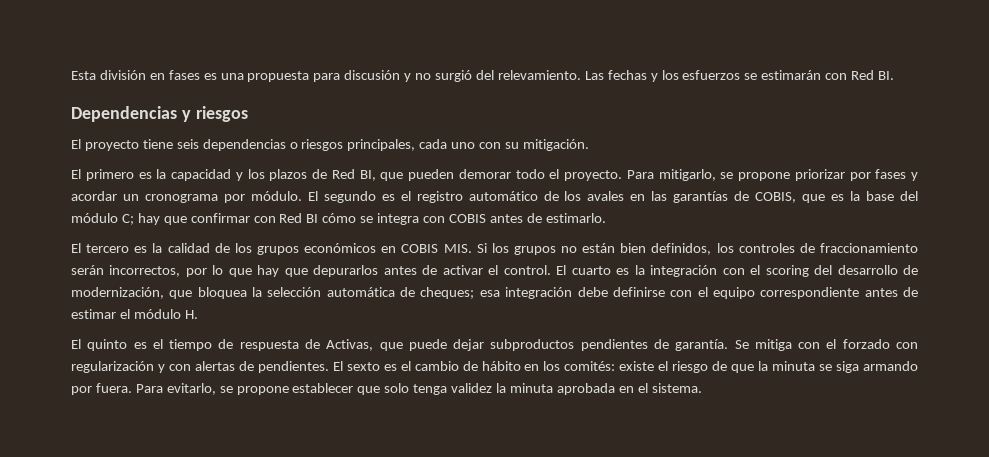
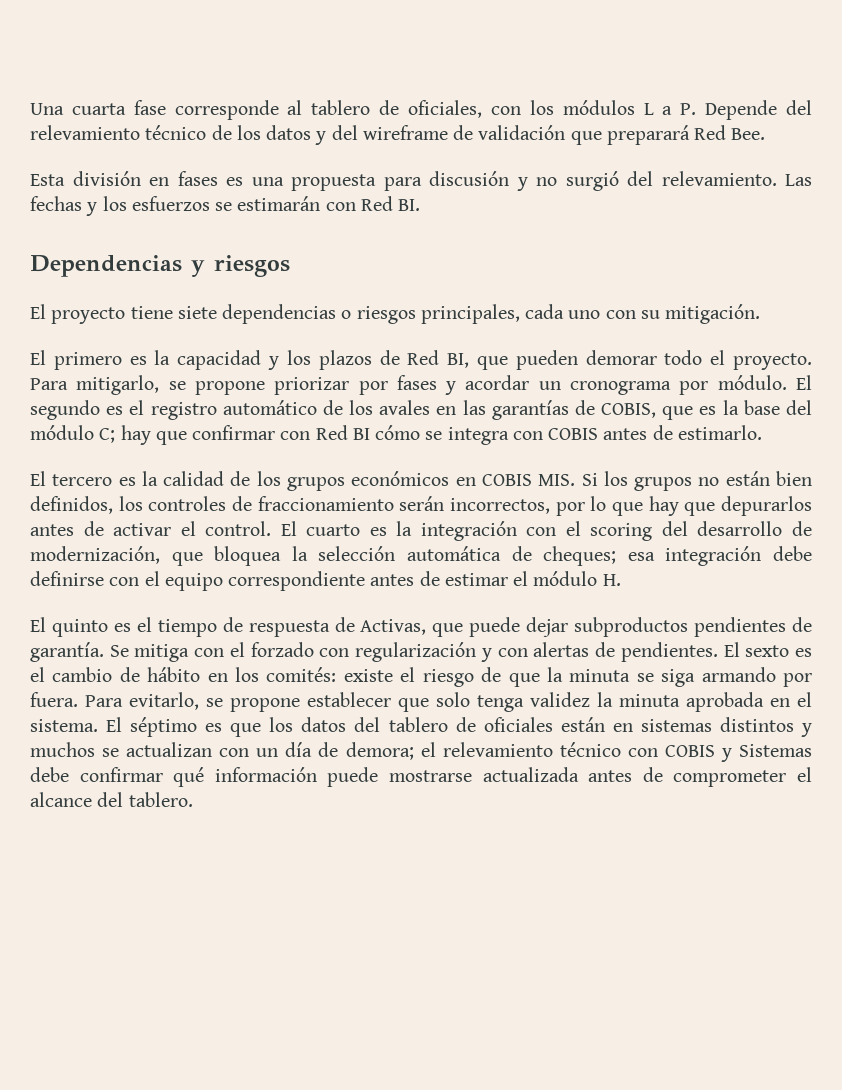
(71, 75) none -> [30,100,813,120] [30,125,766,145] Una cuarta fase corresponde al tablero de oficiales, con los módulos L a P. Depende del relevamiento técnico de los datos y del wireframe de validación que preparará Red Bee. //
[176,139,199,149] seis -> [177,306,217,319] siete
(702, 388) none -> [106,717,813,737] [30,742,812,762] [30,767,813,787] [30,792,193,807] El séptimo es que los datos del tablero de oficiales están en sistemas distintos y muchos se actualizan con un día de demora; el relevamiento técnico con COBIS y Sistemas debe confirmar qué información puede mostrarse actualizada antes de comprometer el alcance del tablero.

